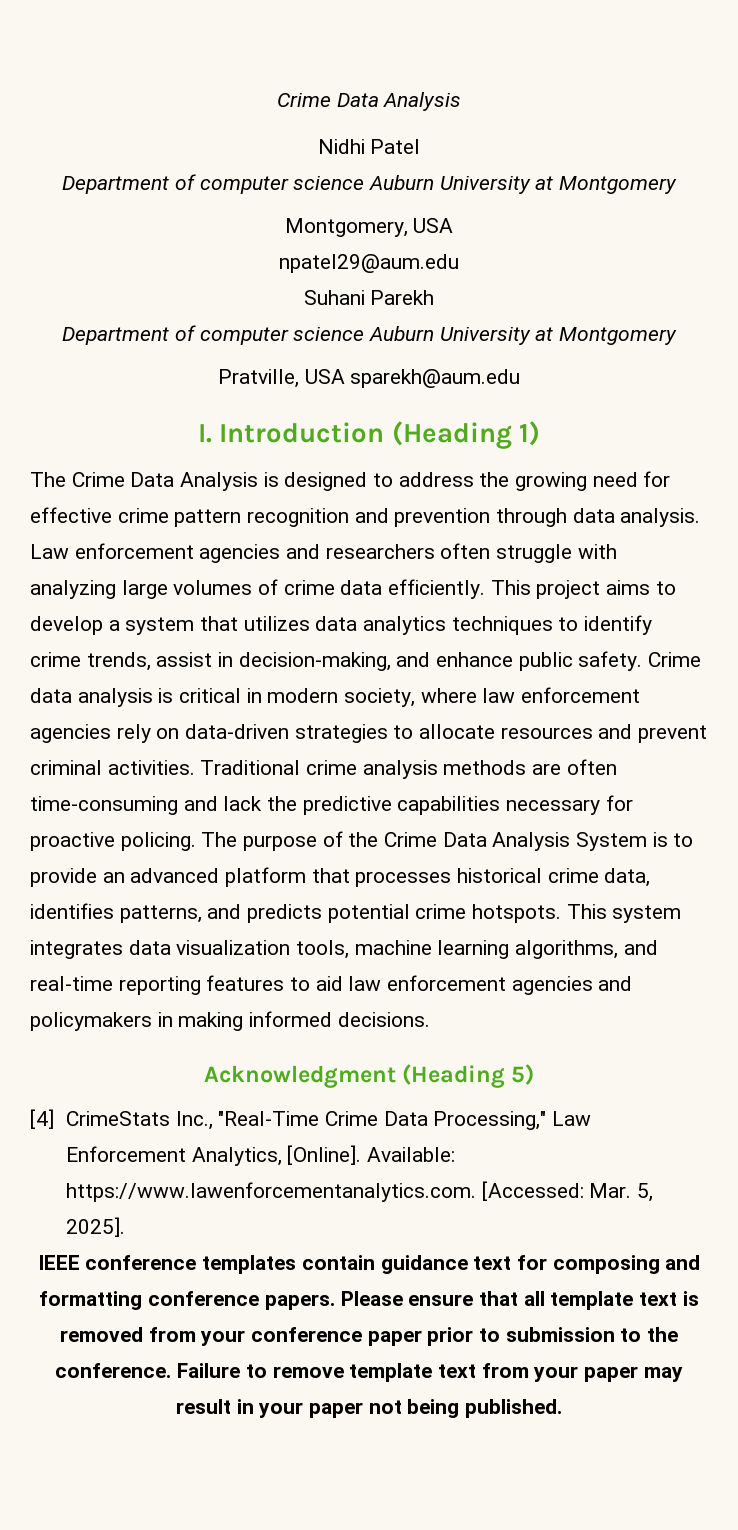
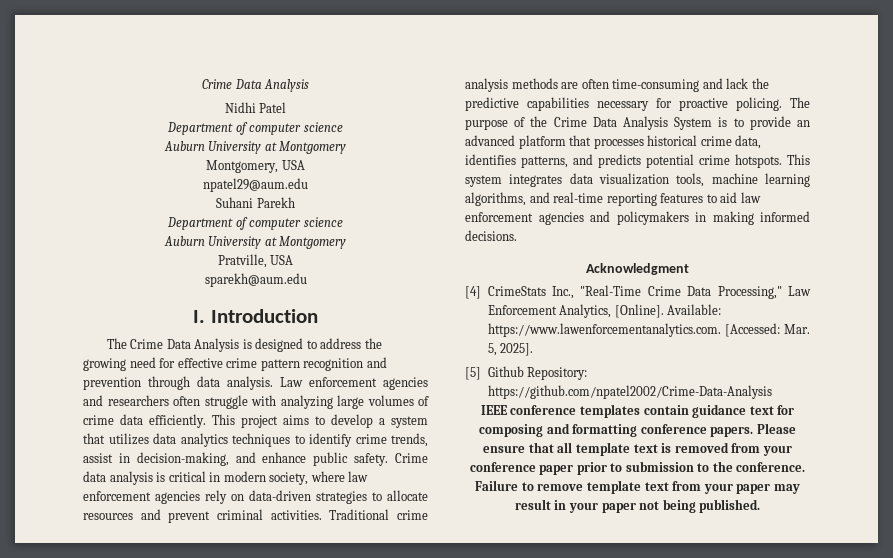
(365, 183) none -> (343, 127) //
(365, 334) none -> (343, 222) //
(345, 376) none -> (294, 260) //
[391,421,541,449] (Heading 1) -> (318, 316) none
[402,1064,535,1088] (Heading 5) -> (689, 269) none
(126, 1227) none -> [465,366,588,380] [487,385,772,399] // [5] Github Repository: https://github.com/npatel2002/Crime-Data-Analysis

